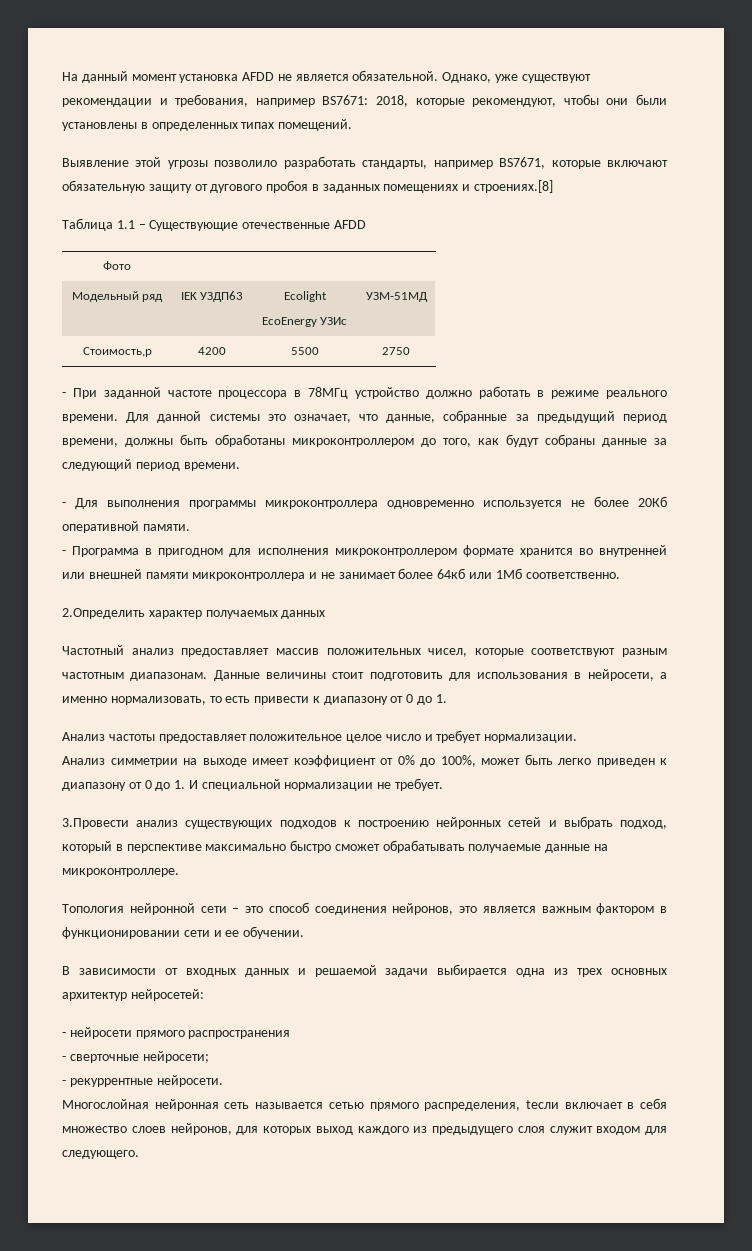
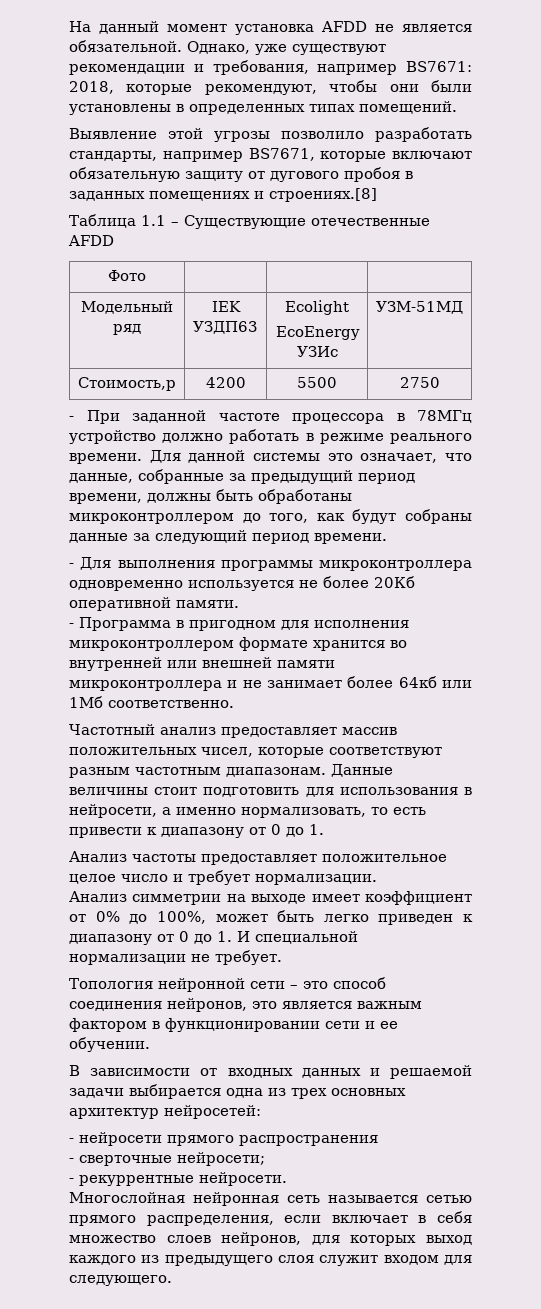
[62,608,326,619] // 2.Определить характер получаемых данных -> (234, 704) none
[62,816,667,829] [62,840,609,853] [62,868,179,877] // 3.Провести анализ существующих подходов к построению нейронных сетей и выбрать подход, который в перспективе максимально быстро сможет обрабатывать получаемые данные на микроконтроллере. -> (282, 957) none
[525,1100,559,1109] tесли -> [284,1215,322,1223] если

